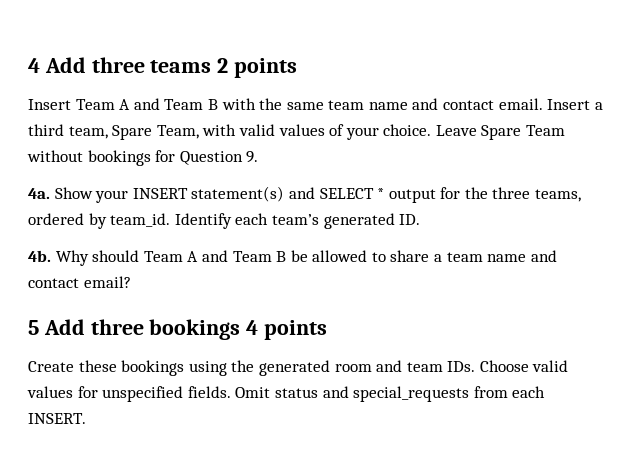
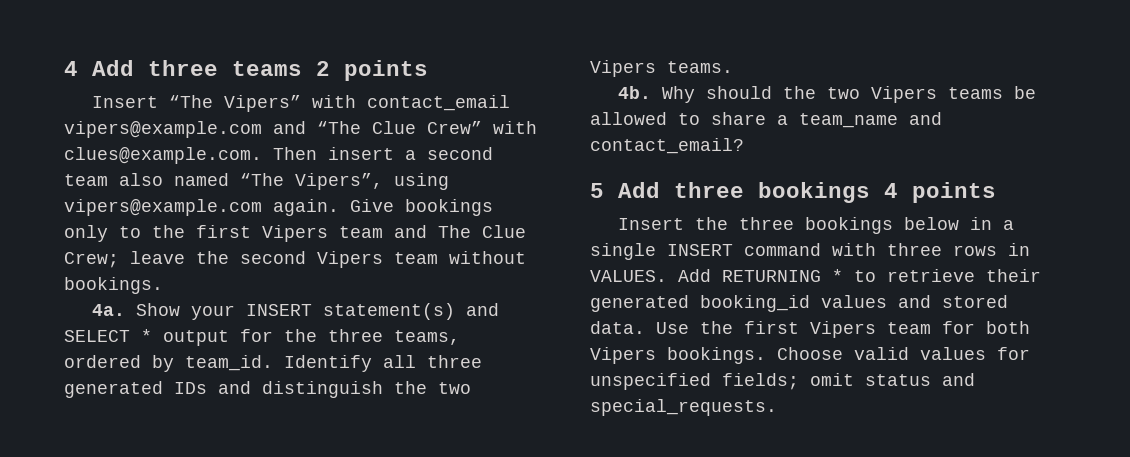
[75,98,603,110] [28,124,566,140] [27,150,259,166] Team A and Team B with the same team name and contact email. Insert a third team, Spare Team, with valid values of your choice. Leave Spare Team without bookings for Question 9. -> [169,95,511,112] [64,121,537,138] [64,147,493,164] [64,173,449,190] [64,199,493,216] [64,225,526,242] [64,251,526,268] [64,277,163,294] “The Vipers” with contact_email vipers@example.com and “The Clue Crew” with clues@example.com. Then insert a second team also named “The Vipers”, using vipers@example.com again. Give bookings only to the first Vipers team and The Clue Crew; leave the second Vipers team without bookings.
[235,213,421,229] [28,250,287,266] each team’s generated ID. // 4b. Why should Team A and Team B -> [383,355,482,368] [64,381,471,398] [590,60,733,77] [618,86,1004,103] all three generated IDs and distinguish the two Vipers teams. // 4b. Why should the two Vipers teams
[446,250,557,262] [28,276,131,288] team name and contact email? -> [799,112,942,128] [590,138,744,154] team_name and contact_email?
[28,360,476,376] Create these bookings using the generated room and team IDs. -> [618,217,1015,234] [590,243,1030,260] [590,269,1041,282] [590,295,1008,312] [590,321,1030,338] [590,347,766,364] Insert the three bookings below in a single INSERT command with three rows in VALUES. Add RETURNING * to retrieve their generated booking_id values and stored data. Use the first Vipers team for both Vipers bookings.
[187,386,546,402] [28,413,86,424] fields. Omit status and special_requests from each INSERT. -> [722,373,975,390] [590,399,777,416] fields; omit status and special_requests.

